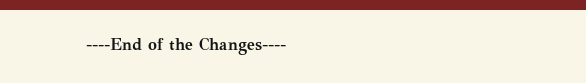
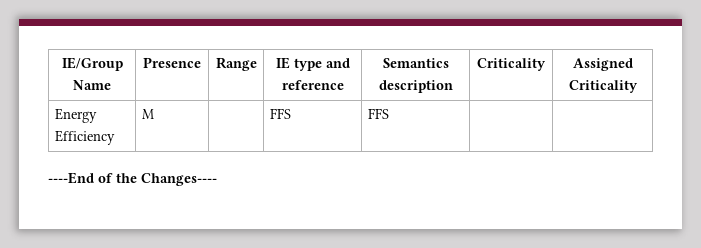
(86, 44) none -> [61,57,123,71] [73,80,111,90] [143,57,201,68] [215,57,257,71] [275,57,350,71] [281,80,344,90] [382,58,449,68] [378,80,453,93] [477,58,546,71] [572,58,633,71] [568,80,638,93] [54,108,97,123] [54,130,115,145] [141,109,154,119] [269,108,291,119] [367,108,389,119] IE/Group Name | Presence | Range | IE type and reference | Semantics description | Criticality | Assigned Criticality // Energy Efficiency | M | | FFS | FFS | | //

